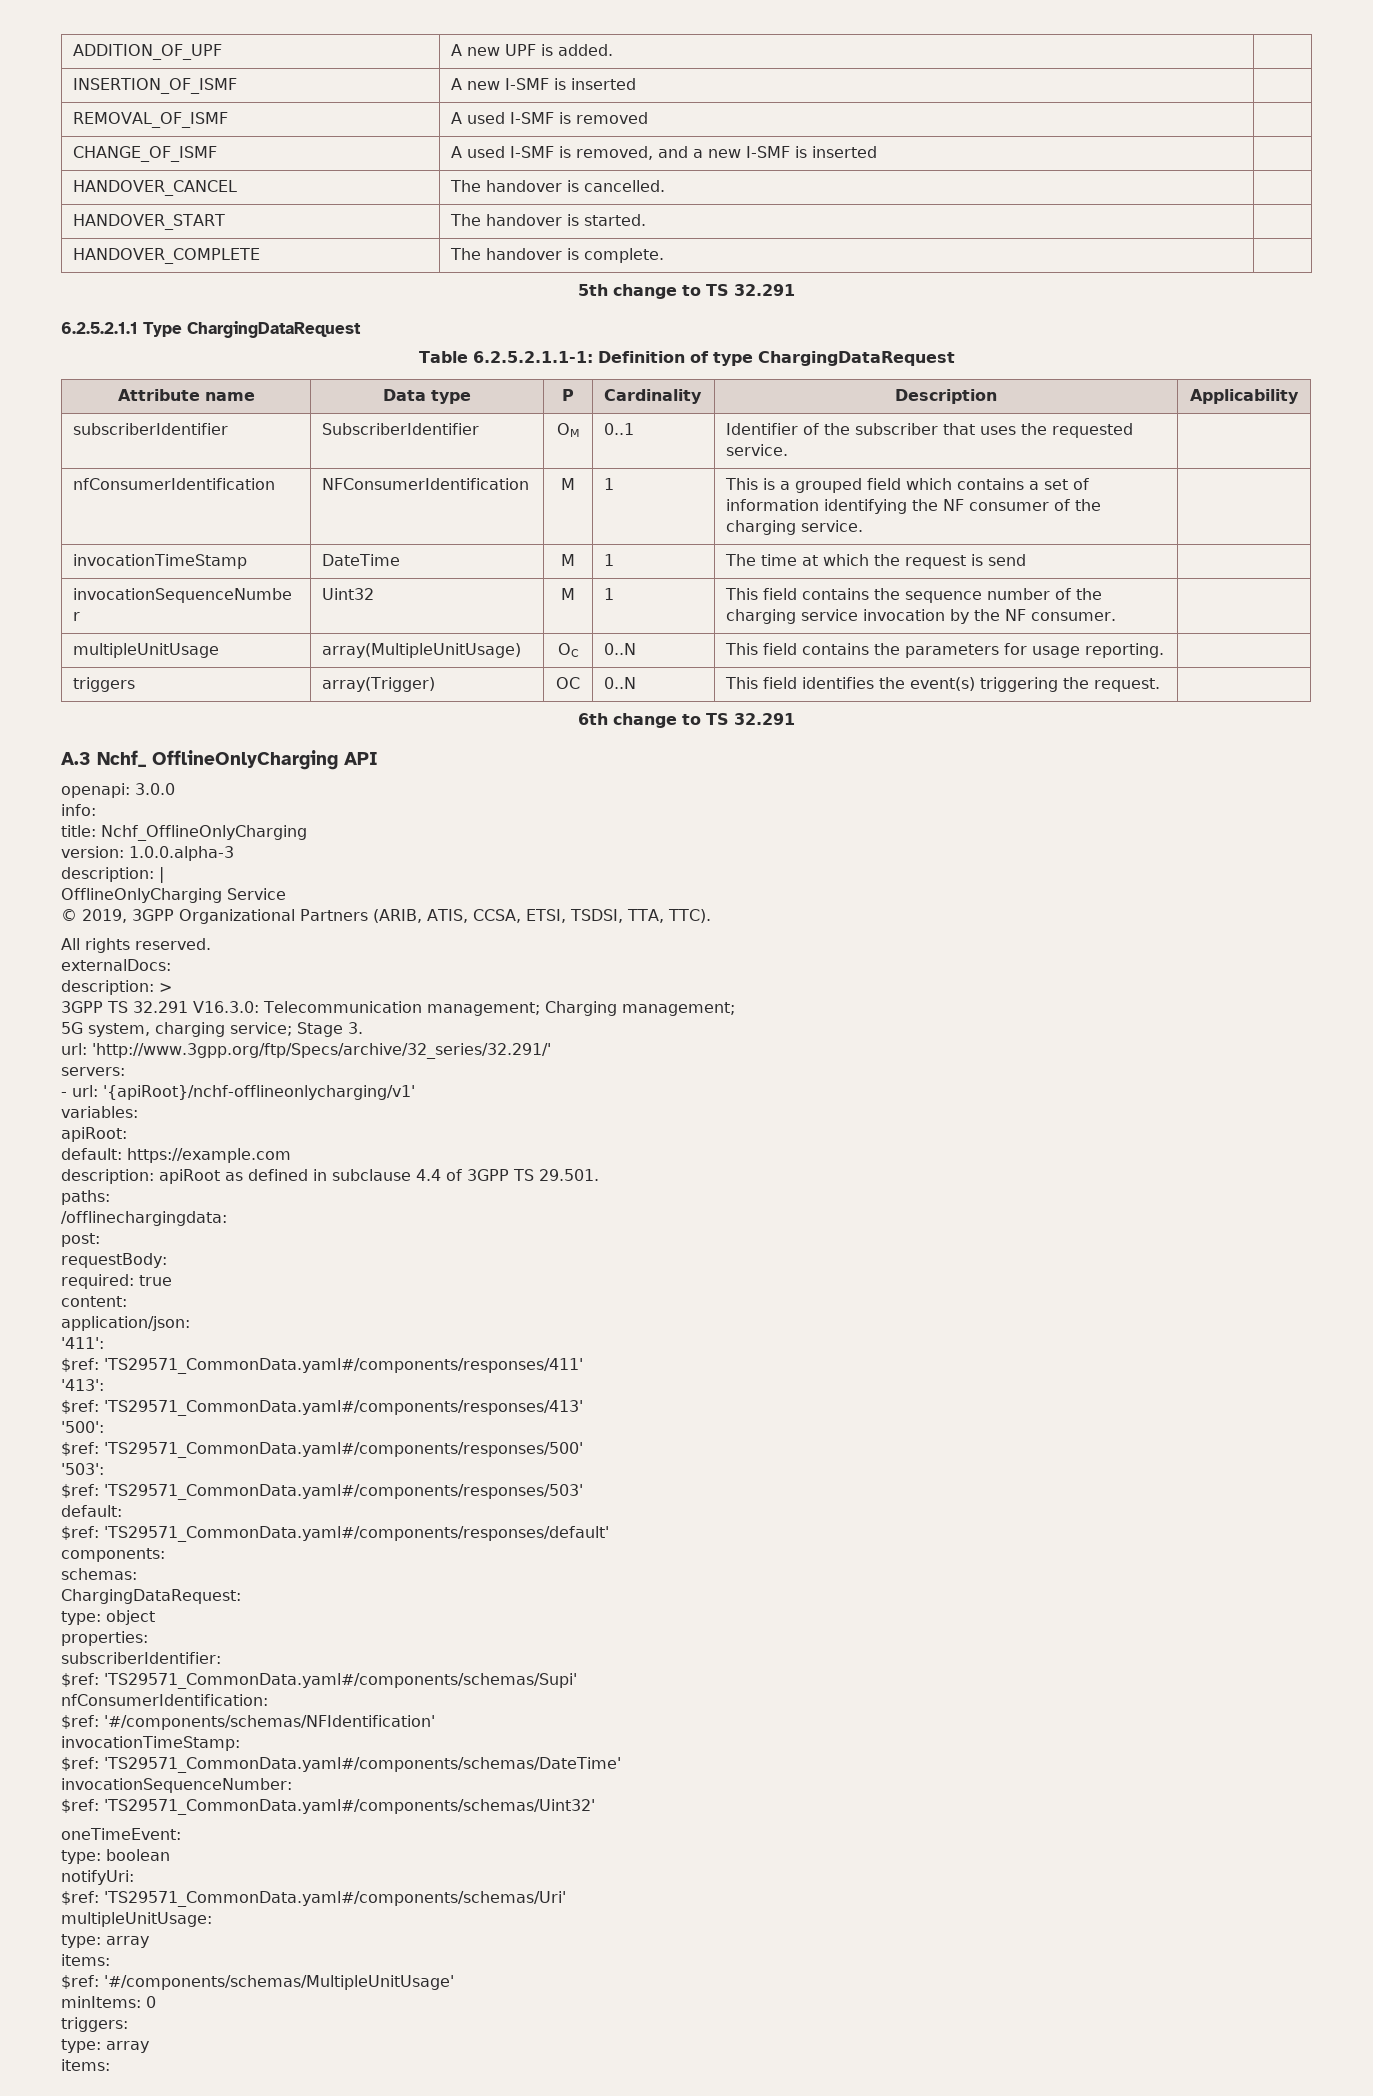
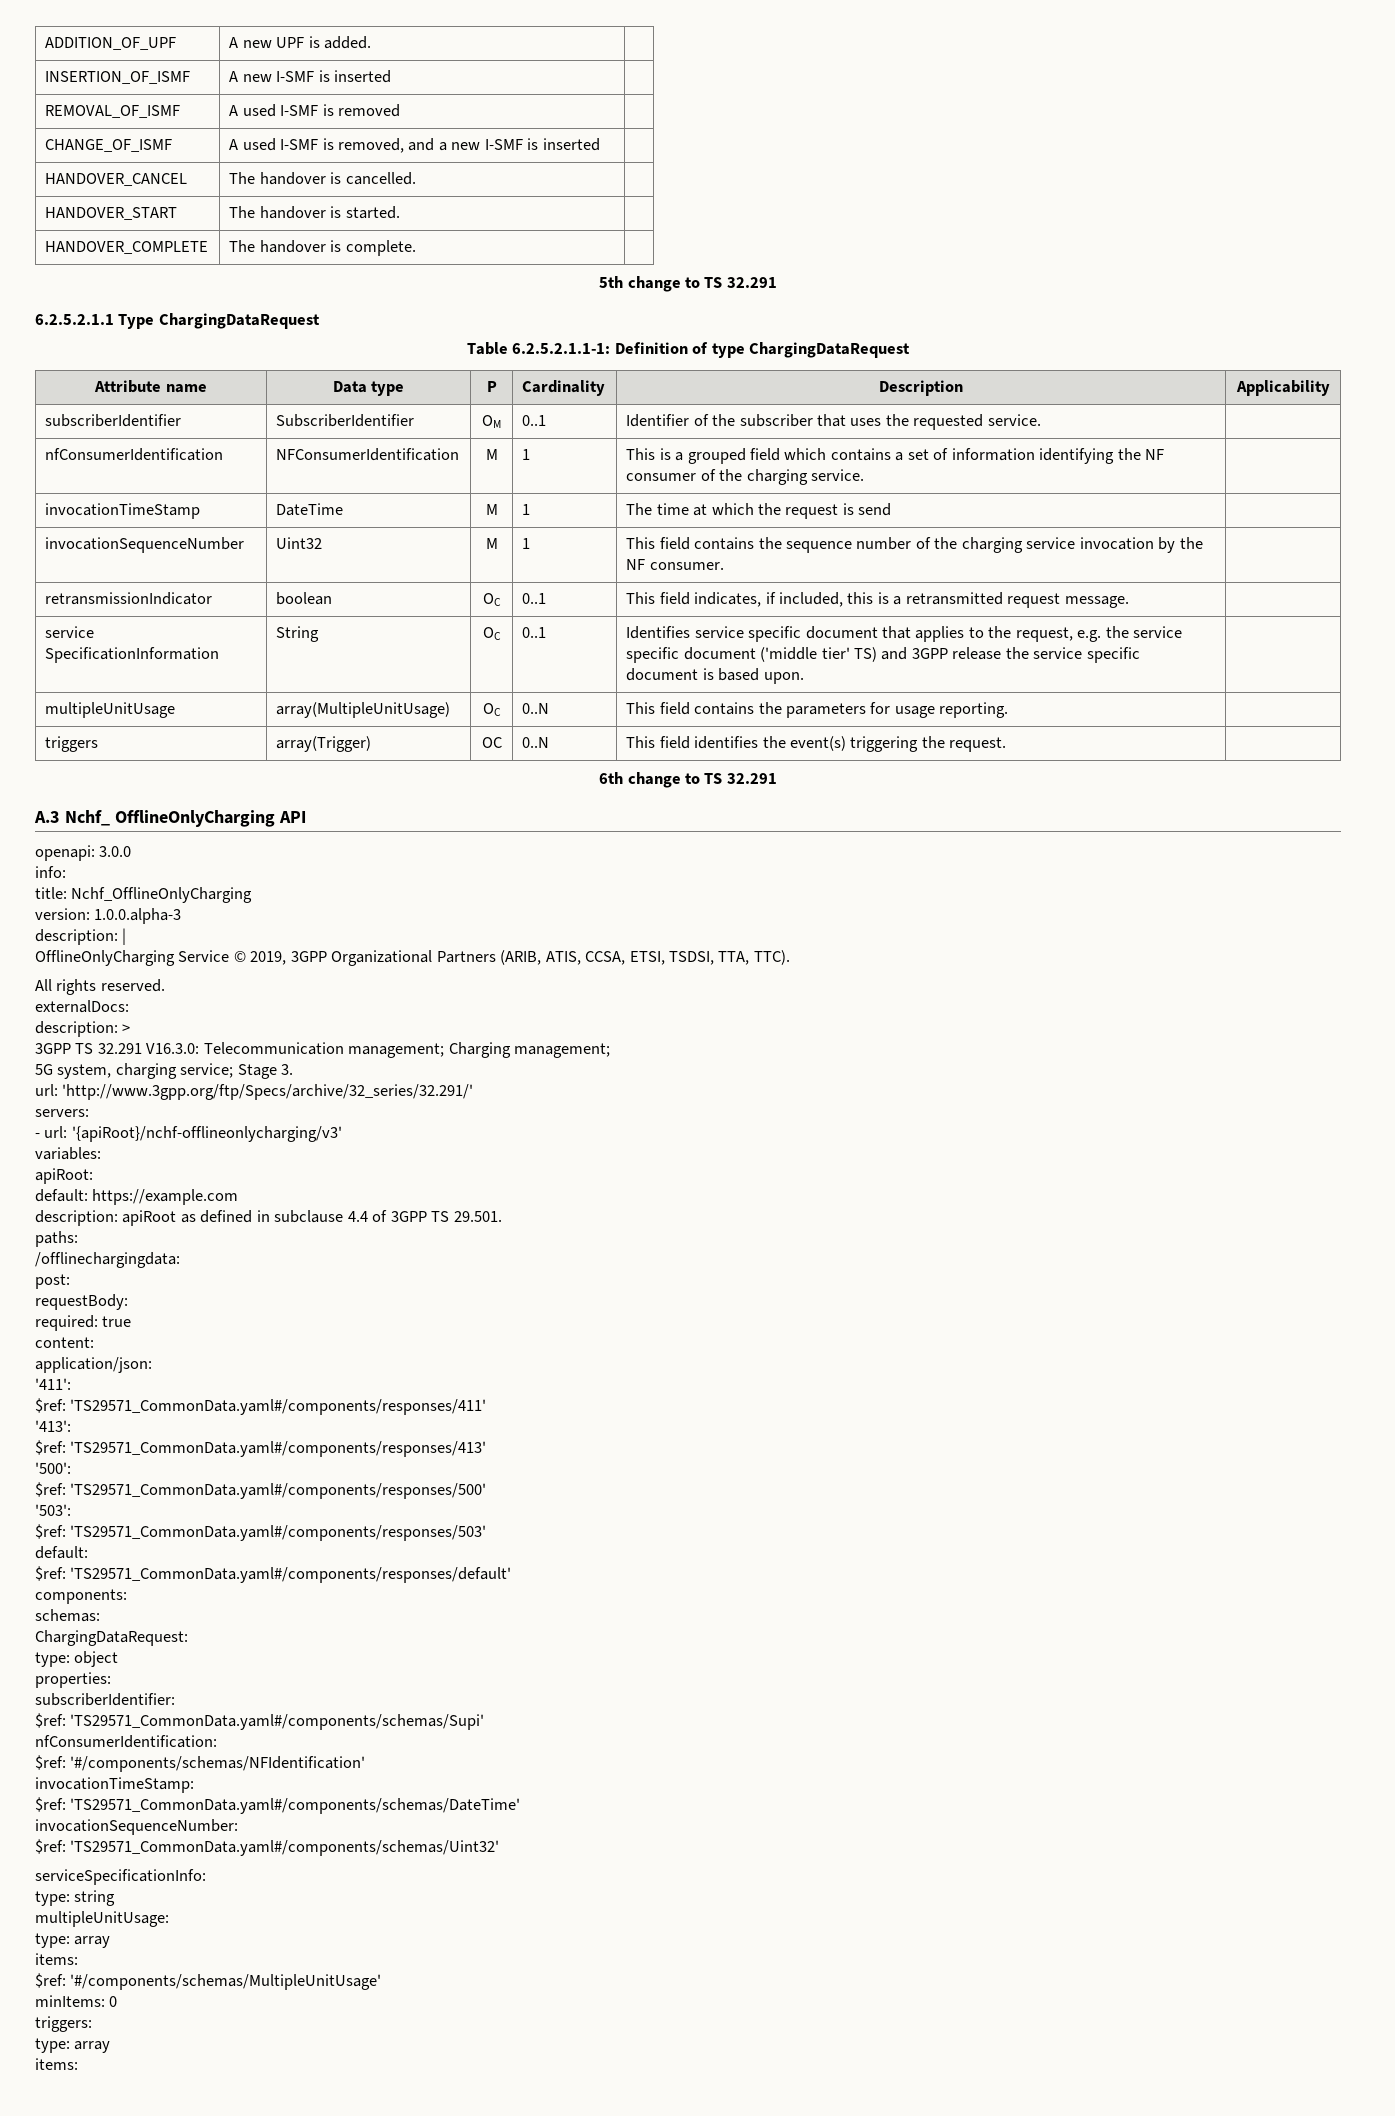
(1117, 616) none -> [45,592,213,605] [276,592,333,605] [482,593,501,606] [522,593,547,604] [626,592,1129,608] [45,626,95,638] [45,647,220,663] [276,626,320,642] [482,627,501,640] [522,627,547,638] [626,626,1183,642] [626,647,1140,663] [626,668,804,684] // retransmissionIndicator | boolean | OC | 0..1 | This field indicates, if included, this is a retransmitted request message. | // service SpecificationInformation | String | OC | 0..1 | Identifies service specific document that applies to the request, e.g. the service specific document ('middle tier' TS) and 3GPP release the service specific document is based upon. |
(286, 894) // -> (230, 956) none
[103,1085,415,1100] '{apiRoot}/nchf-offlineonlycharging/v1' -> [71,1126,342,1142] '{apiRoot}/nchf-offlineonlycharging/v3'
[61,1828,181,1840] [61,1849,170,1864] [61,1870,134,1885] [61,1891,566,1907] oneTimeEvent: // type: boolean // notifyUri: // $ref: 'TS29571_CommonData.yaml#/components/schemas/Uri' -> [35,1869,206,1885] [35,1890,116,1906] serviceSpecificationInfo: // type: string

